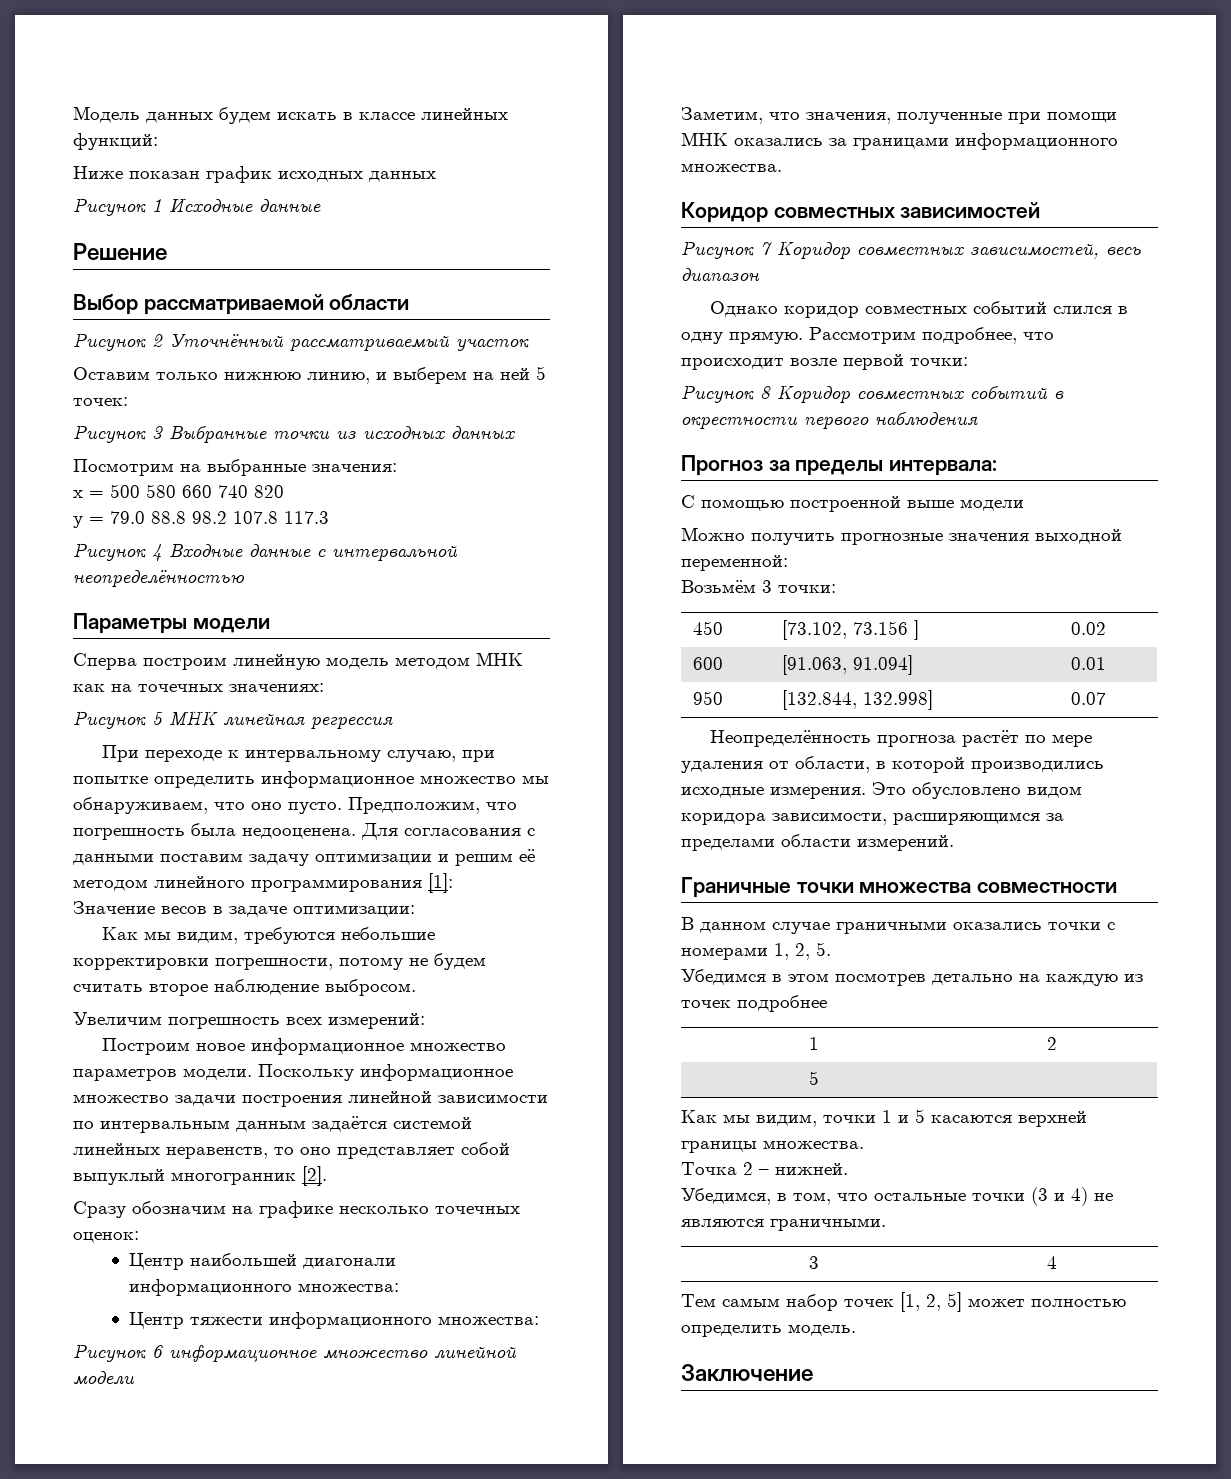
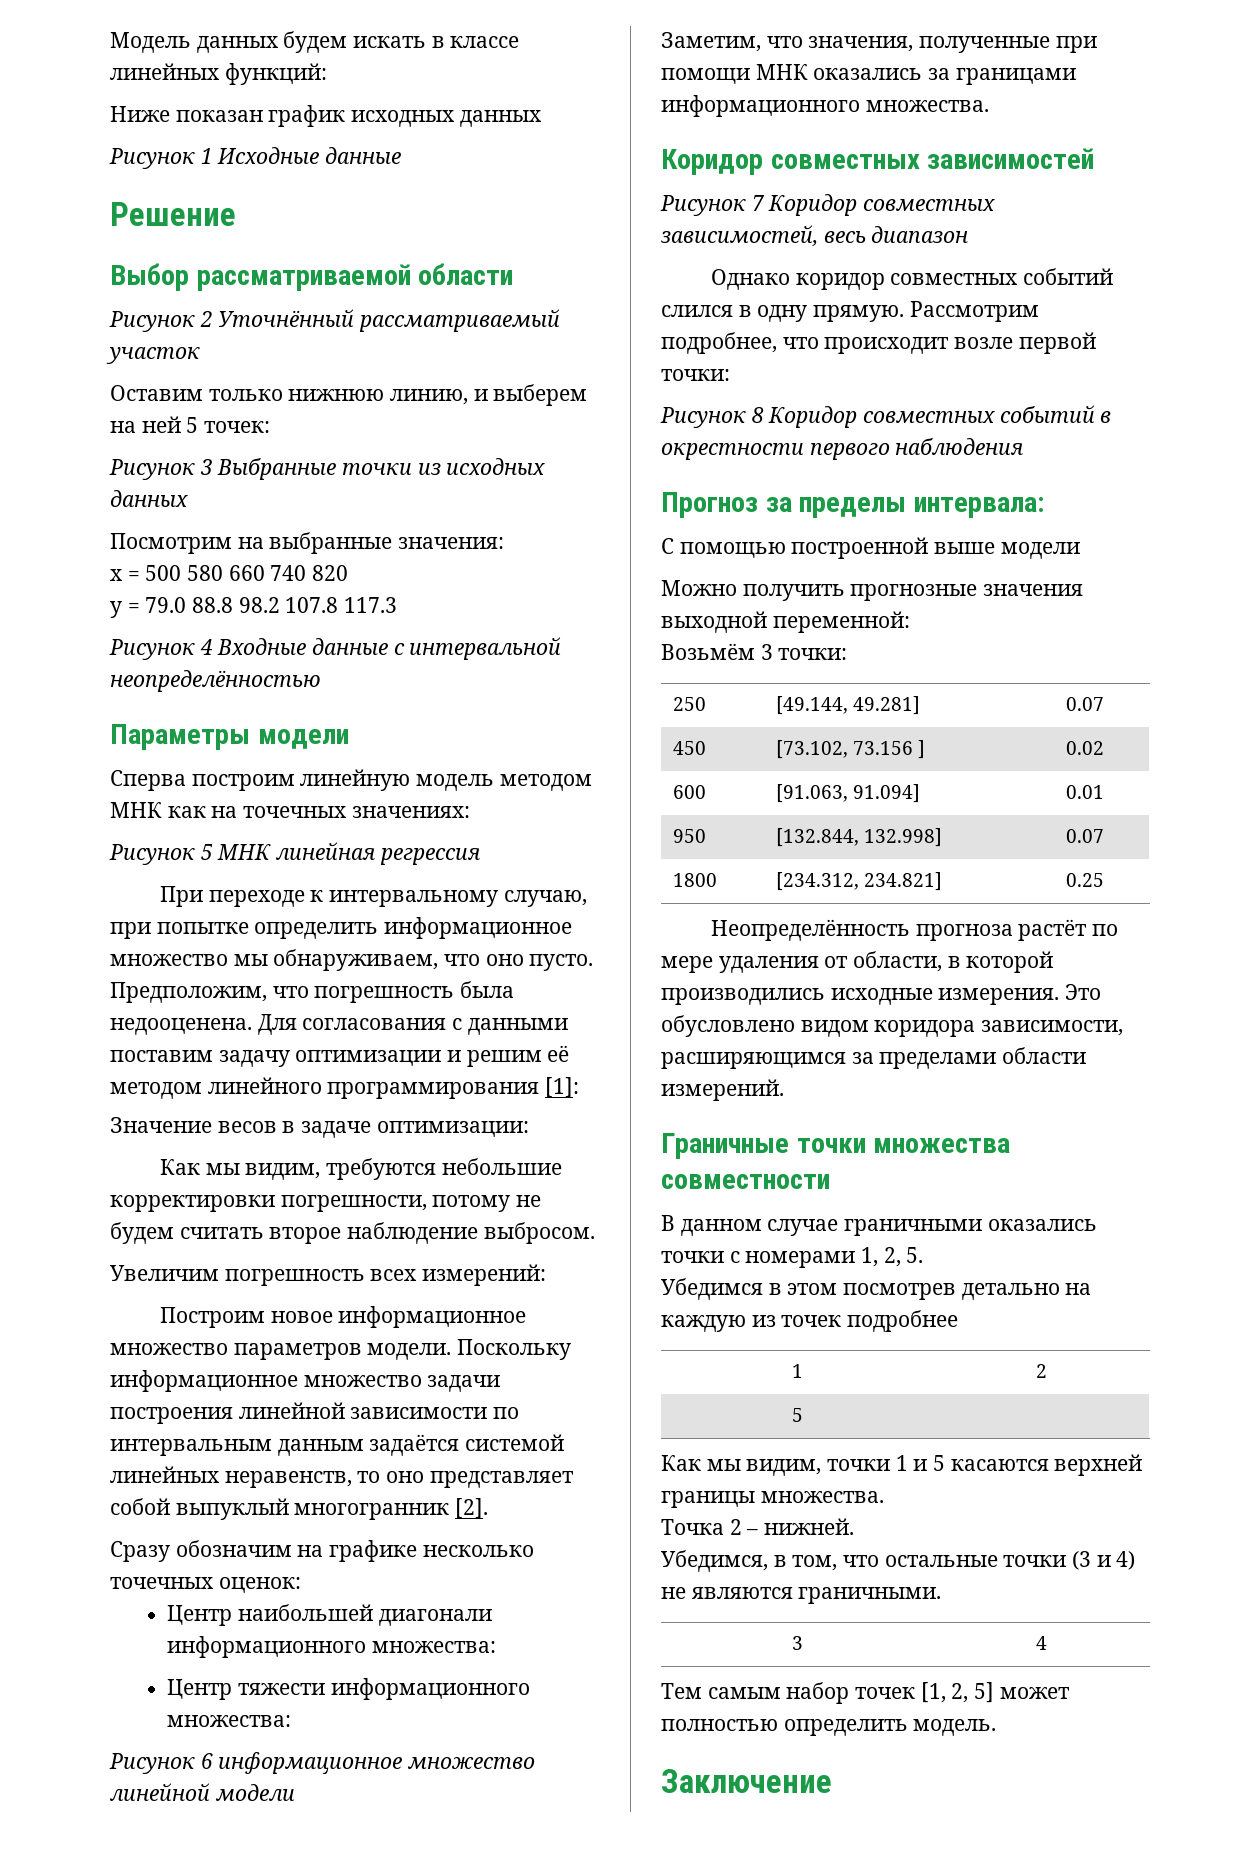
(836, 588) none -> [673,697,707,711] [776,696,921,715] [1066,697,1105,711] // 250 | [49.144, 49.281] | 0.07
(1106, 698) none -> [673,873,718,887] [776,872,943,891] [1066,873,1105,887] // 1800 | [234.312, 234.821] | 0.25

